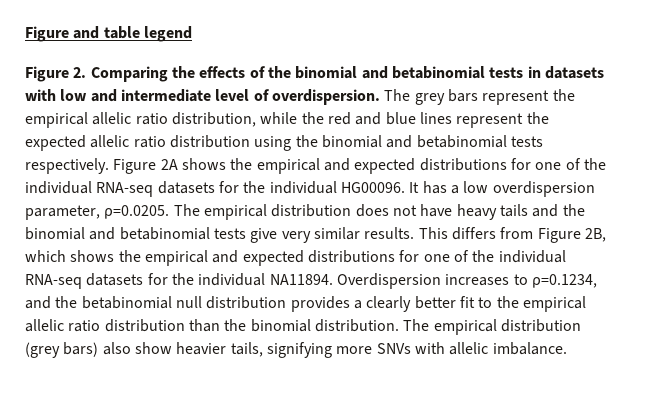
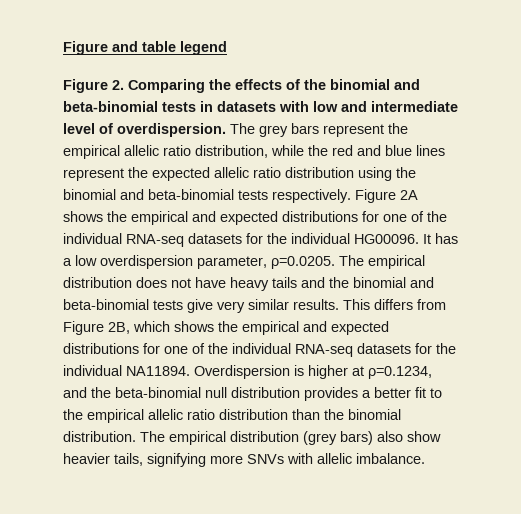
[391,66,485,79] betabinomial -> [63,101,158,112] beta-binomial
[416,135,507,148] betabinomial -> [148,189,234,200] beta-binomial
[119,227,210,240] betabinomial -> [63,299,149,310] beta-binomial
[445,274,528,286] increases to -> [294,365,364,379] is higher at
[81,296,172,309] betabinomial -> [115,387,201,398] beta-binomial
[366,296,412,312] clearly -> (371, 394) none

